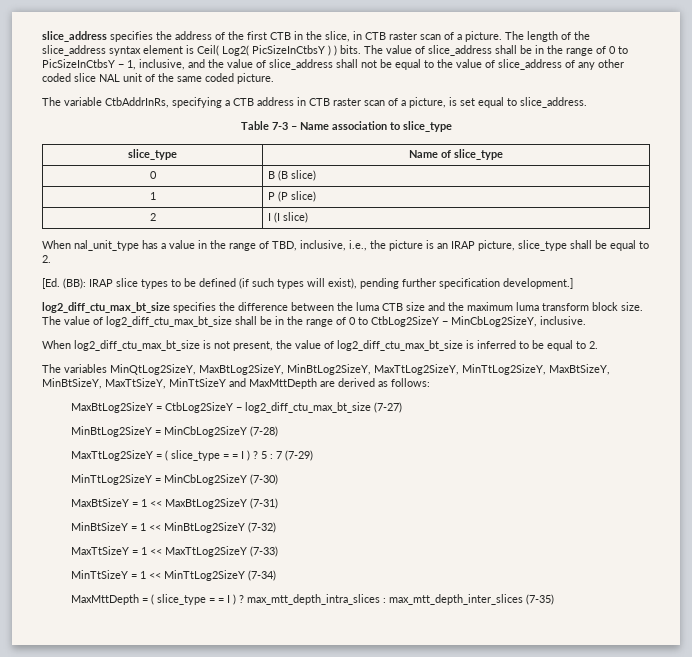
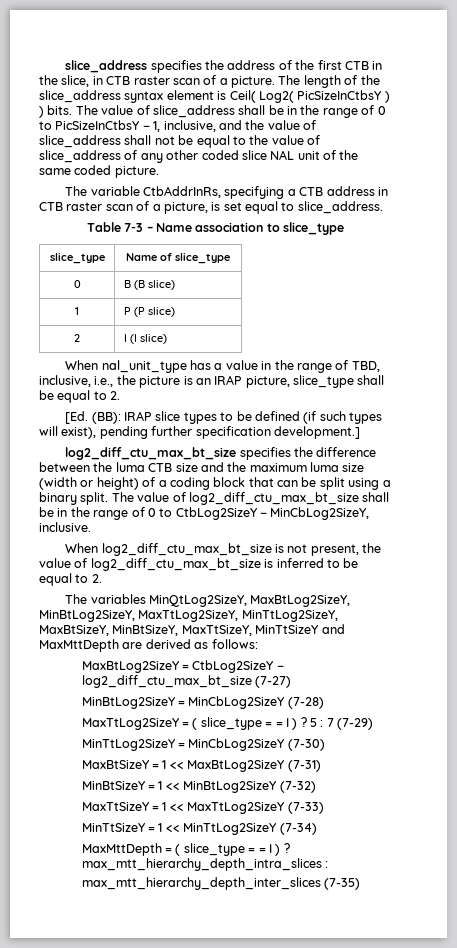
[542,302,643,311] transform block size. -> [342,463,365,472] [39,477,391,490] [39,492,109,505] size (width or height) of a coding block that can be split using a binary split.
[246,594,523,605] max_mtt_depth_intra_slices : max_mtt_depth_inter_slices -> [81,858,329,871] [81,877,321,890] max_mtt_hierarchy_depth_intra_slices : // max_mtt_hierarchy_depth_inter_slices

